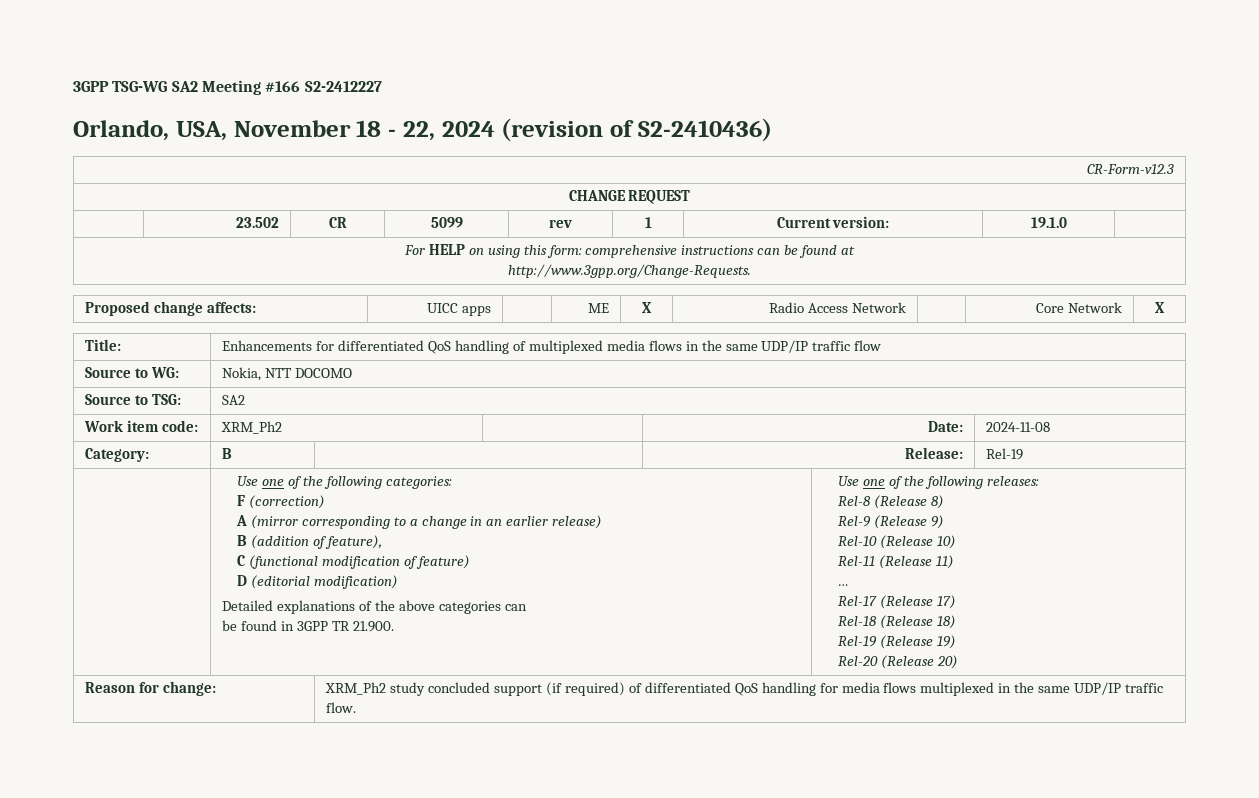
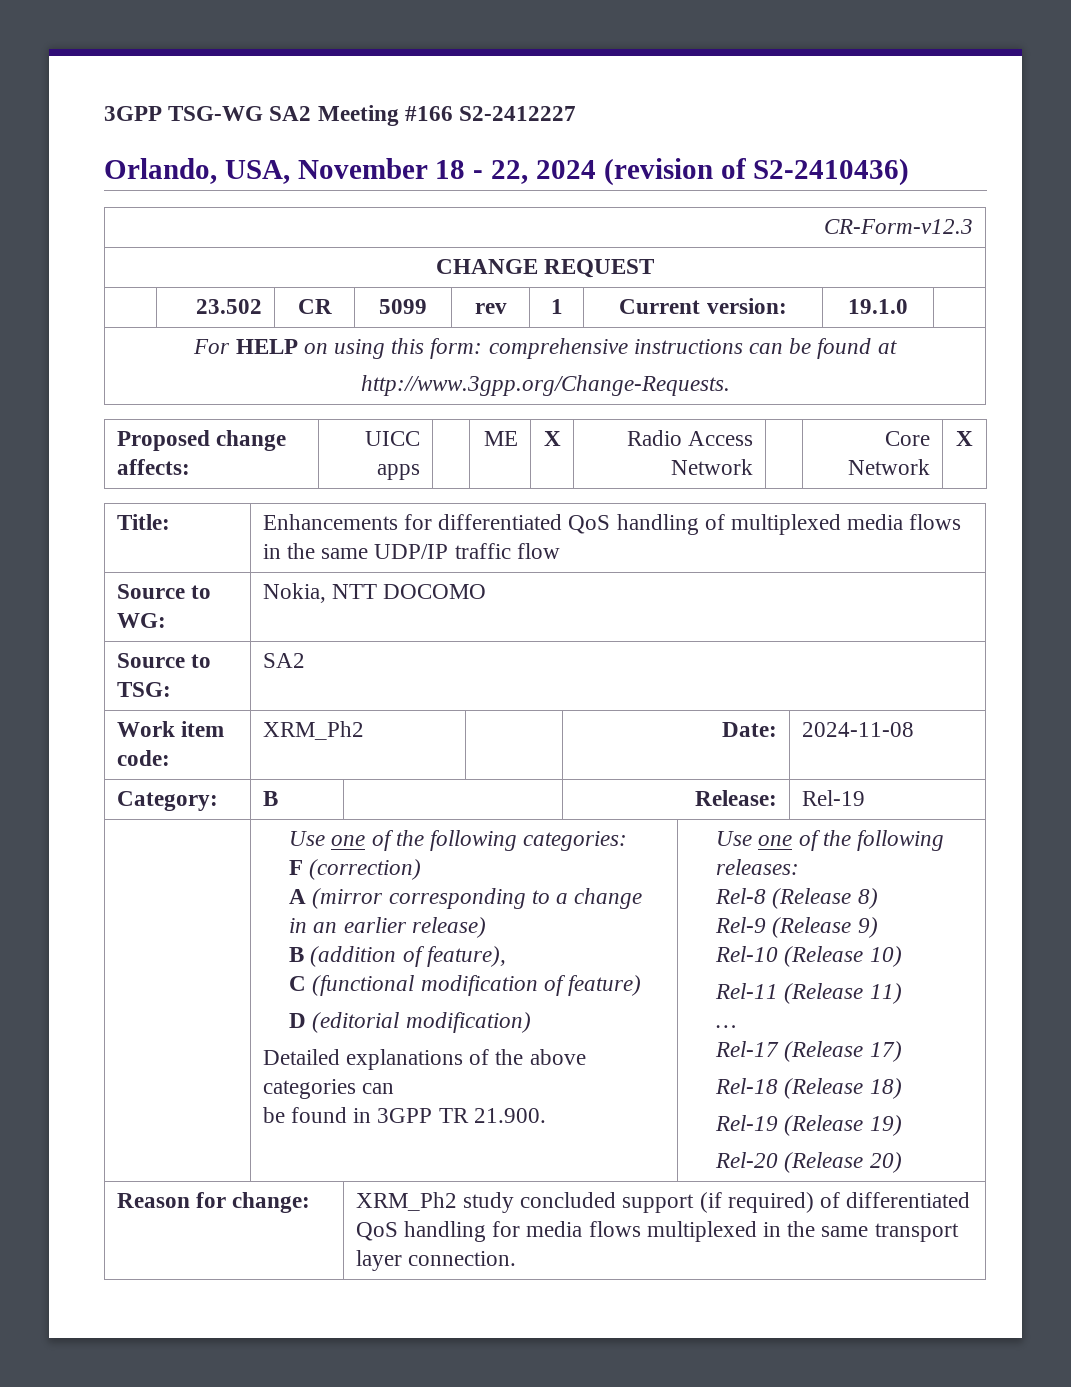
[1074,682,1163,695] [326,702,357,713] UDP/IP traffic flow. -> [874,1223,959,1242] [355,1250,516,1271] transport layer connection.

